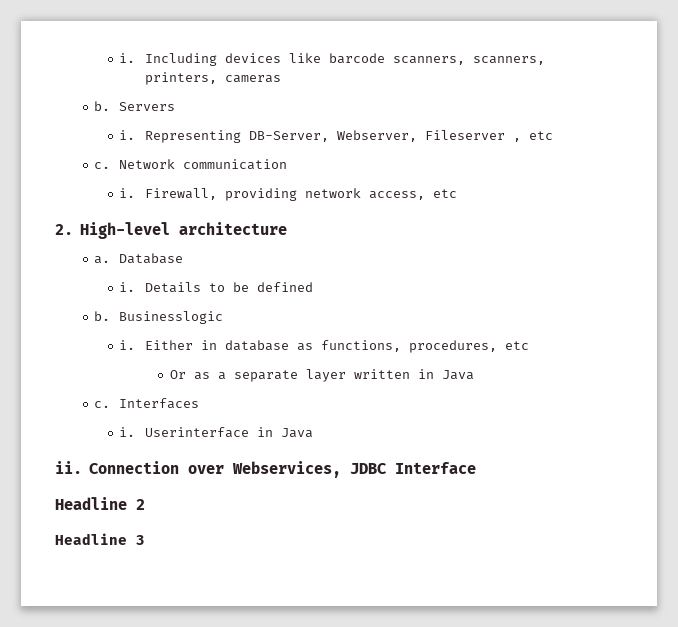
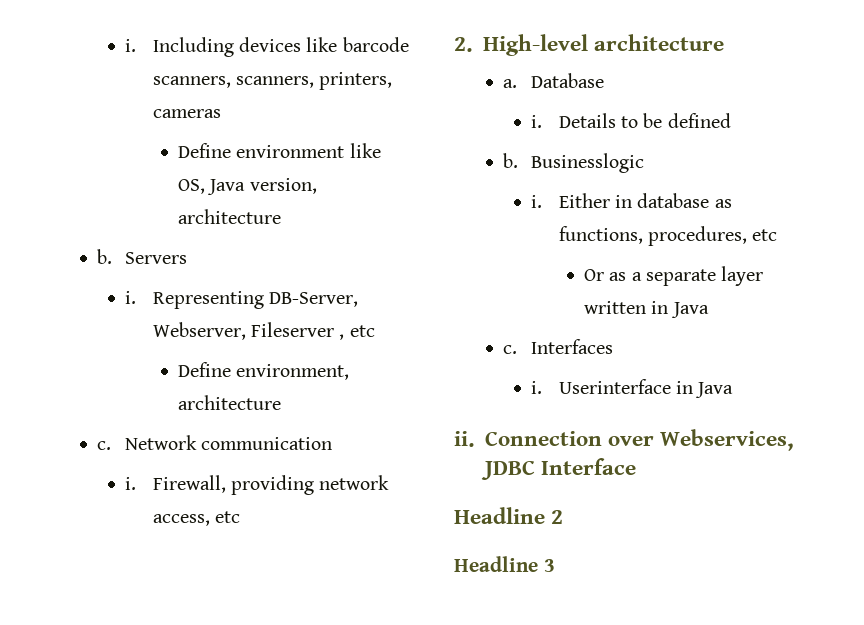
(281, 79) none -> [178,143,381,158] [178,178,317,195] [178,209,282,224] // Define environment like OS, Java version, architecture
(553, 135) none -> [178,362,350,380] [178,395,282,410] // Define environment, architecture

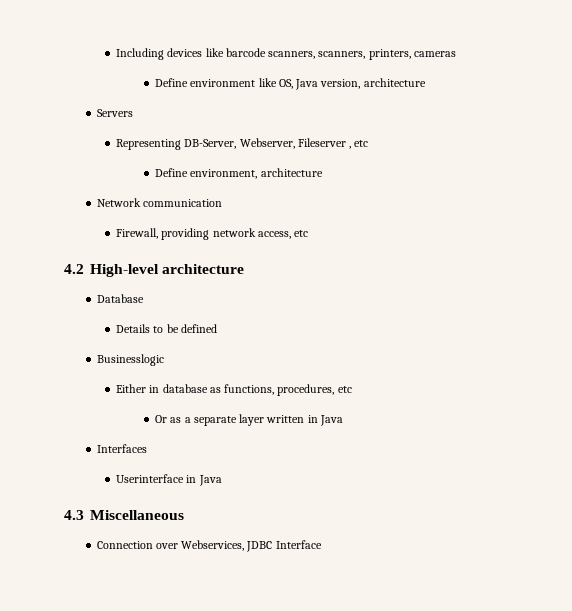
[125,39,137,52] i. -> (116, 54) none
[97,249,113,264] b. -> (426, 82) none
[125,291,137,304] i. -> (133, 113) none
[97,441,112,450] c. -> (323, 172) none
[125,477,137,490] i. -> (222, 203) none
[454,37,473,52] 2. -> [64,264,84,274] 4.2
[503,79,518,88] a. -> (245, 269) none
[531,115,543,128] i. -> (144, 298) none
[503,153,519,168] b. -> (217, 328) none
[531,195,543,208] i. -> (164, 360) none
[503,345,518,354] c. -> (343, 420) none
[531,381,543,394] i. -> (147, 448) none
[454,431,475,447] ii. -> [64,510,184,520] 4.3 Miscellaneous //
[454,507,564,524] [454,556,555,572] // Headline 2 // Headline 3 -> (322, 544) none

